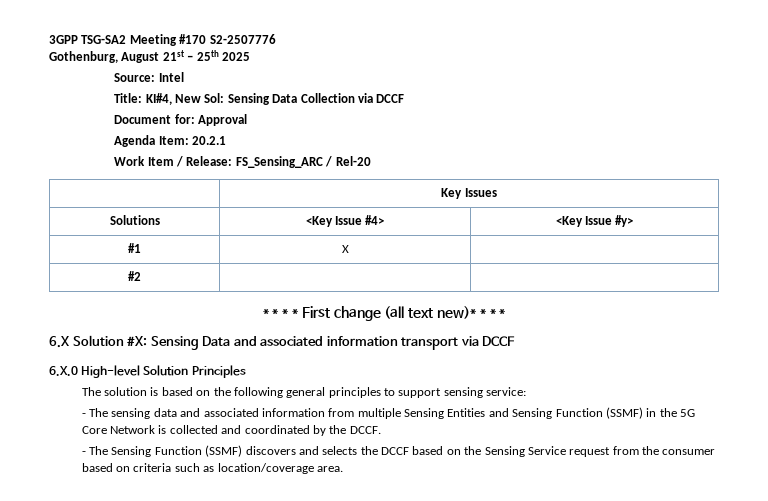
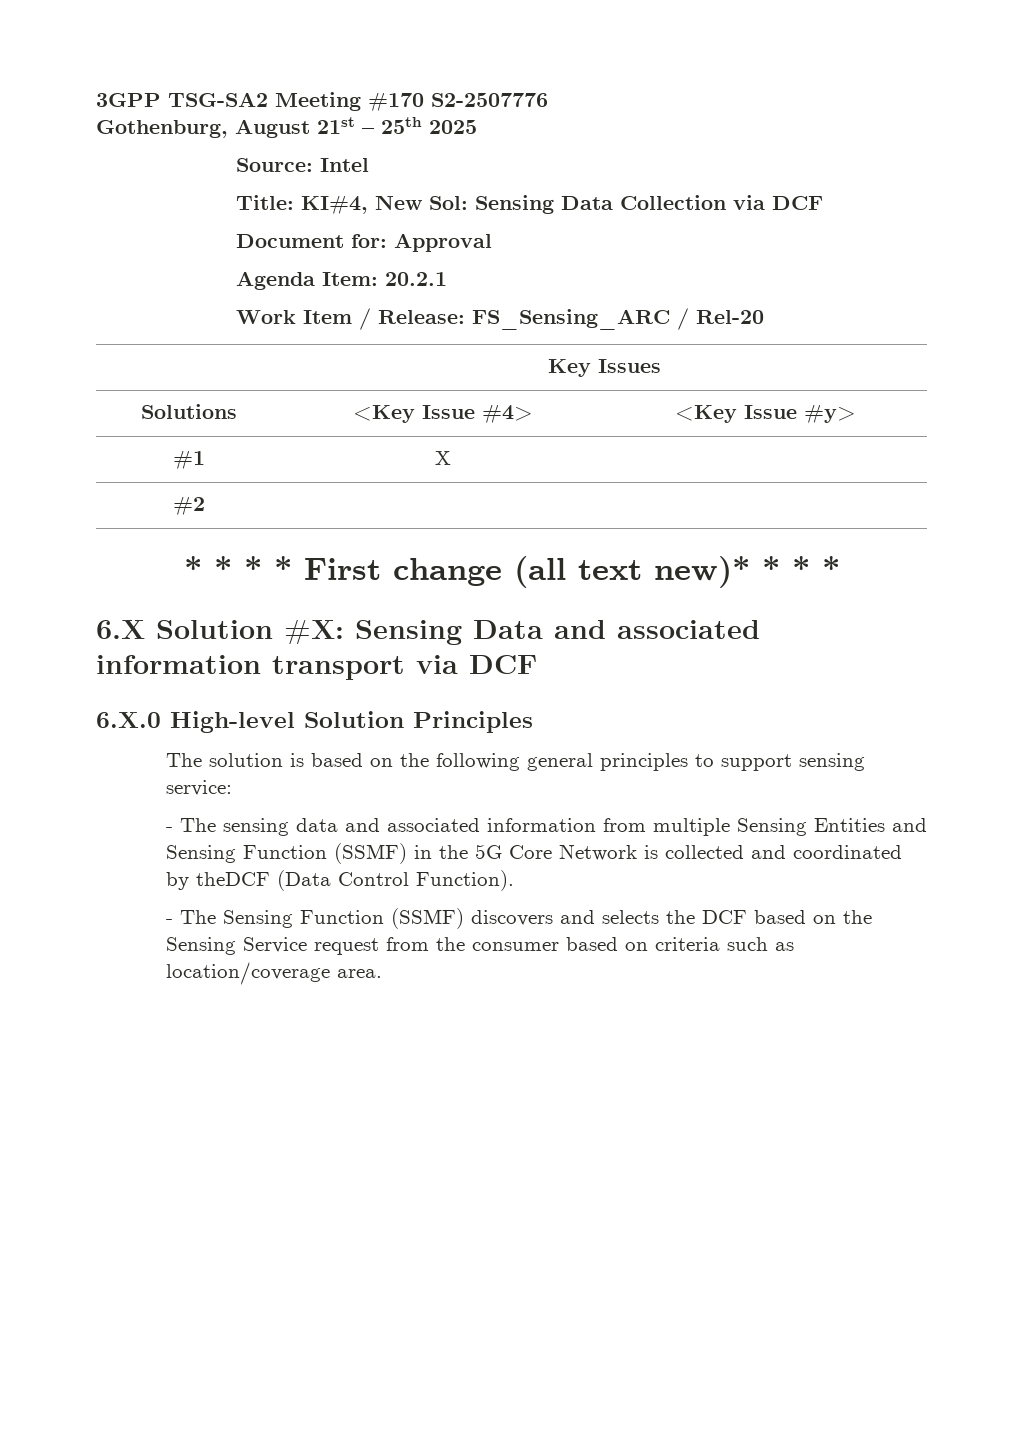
[376,94,405,103] DCCF -> [771,196,823,210] DCF
[482,336,516,346] DCCF -> [469,655,537,674] DCF
[329,425,381,434] the DCCF. -> [195,870,514,891] theDCF (Data Control Function).
[381,447,410,455] DCCF -> [701,910,747,924] DCF

